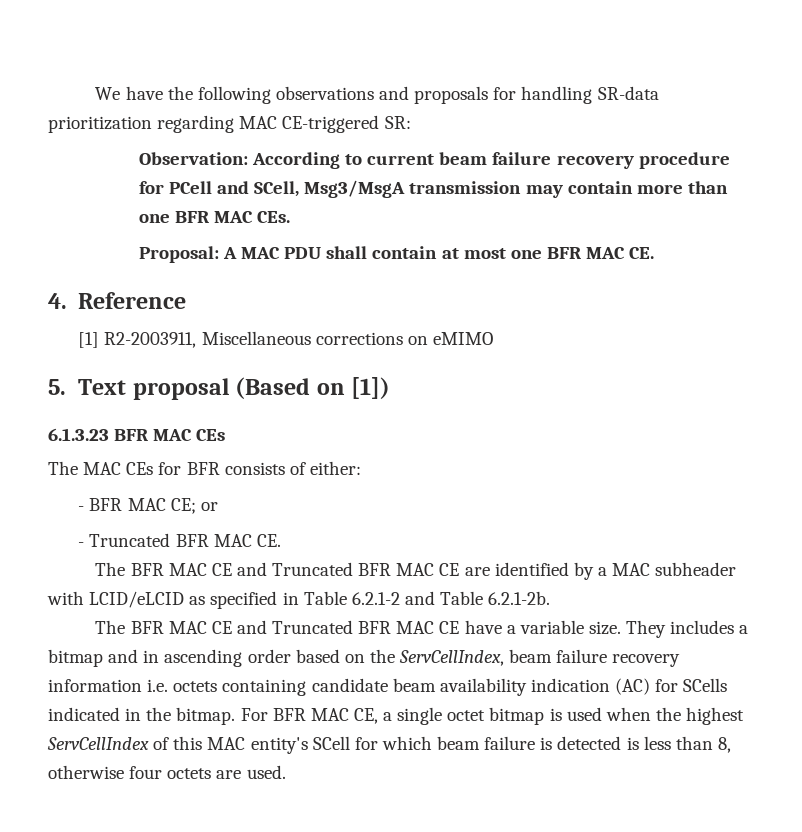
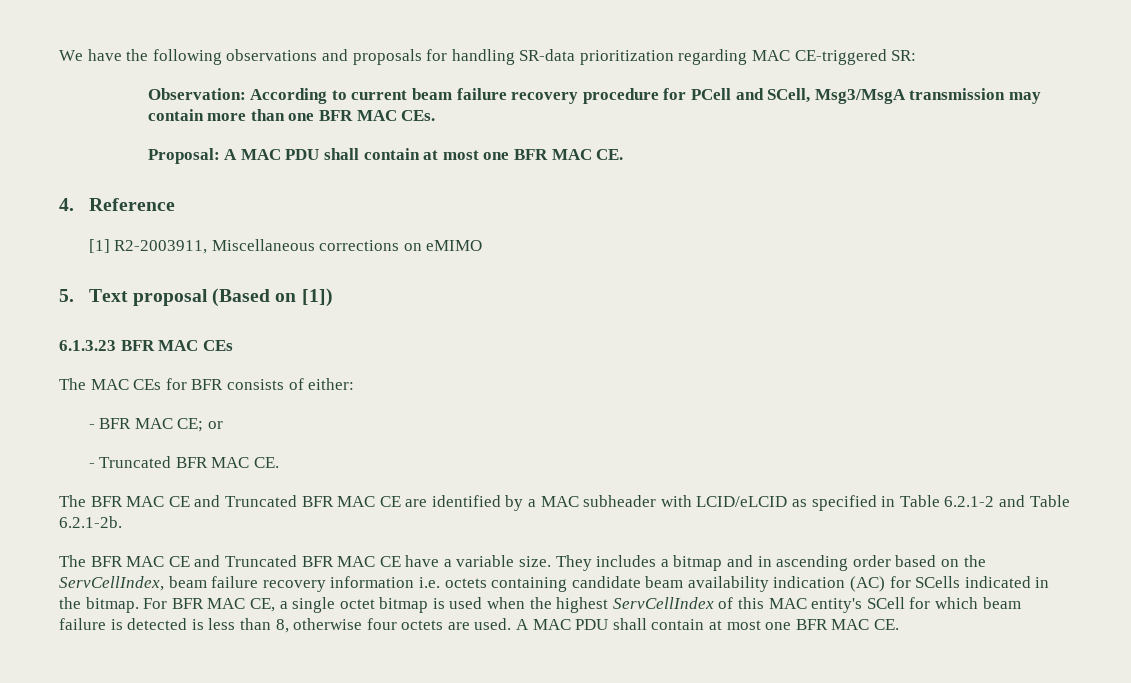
(286, 772) none -> [516,618,899,630] A MAC PDU shall contain at most one BFR MAC CE.

